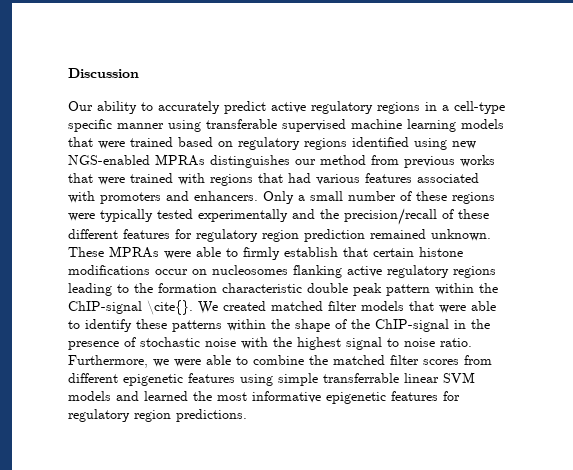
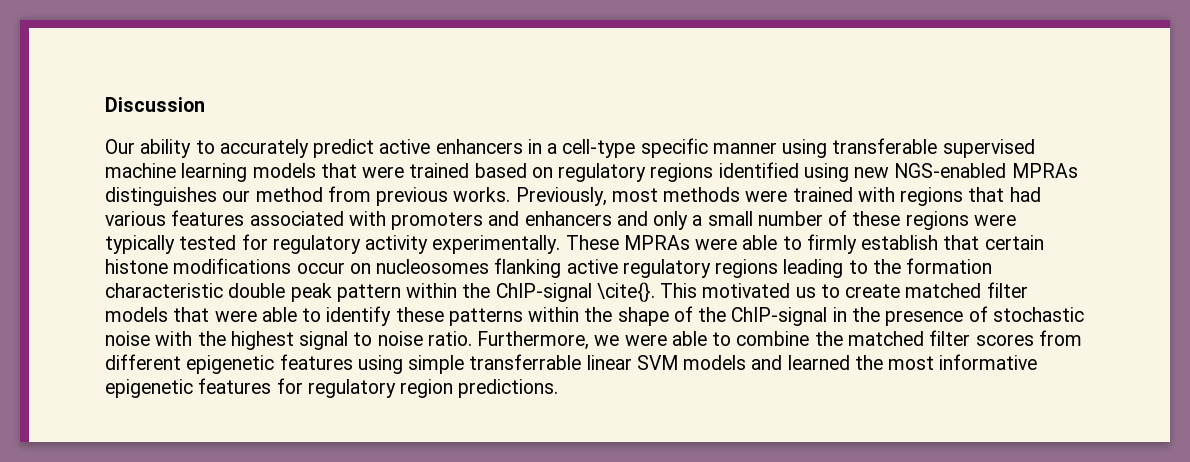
[311,101,420,114] regulatory regions -> [435,139,523,154] enhancers
[460,155,495,167] [68,173,93,183] works that -> [453,187,741,206] works. Previously, most methods
[194,191,294,204] enhancers. Only -> [524,211,689,230] enhancers and only
[198,208,489,225] [68,229,491,242] experimentally and the precision/recall of these different features for regulatory region prediction remained unknown. -> [241,234,561,254] for regulatory activity experimentally.
[198,301,266,314] We created -> [660,283,901,298] This motivated us to create

